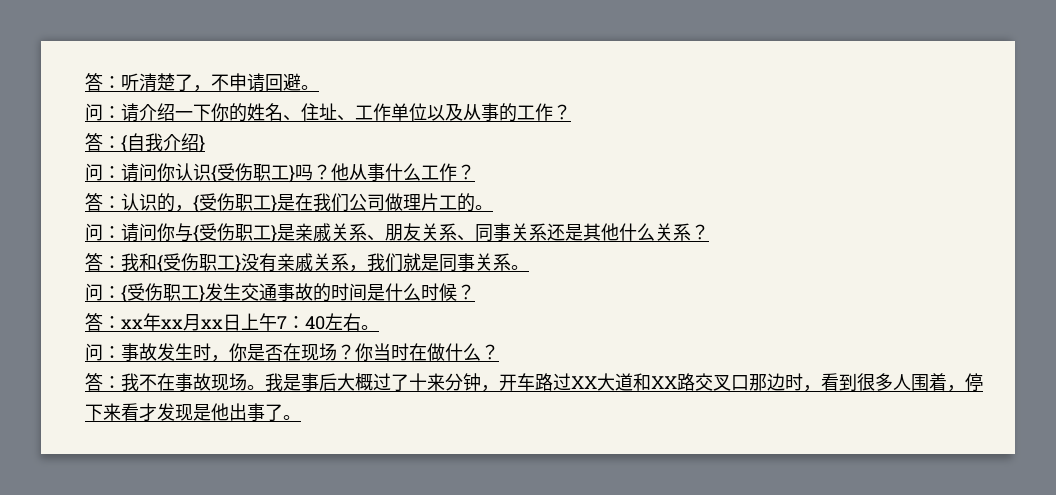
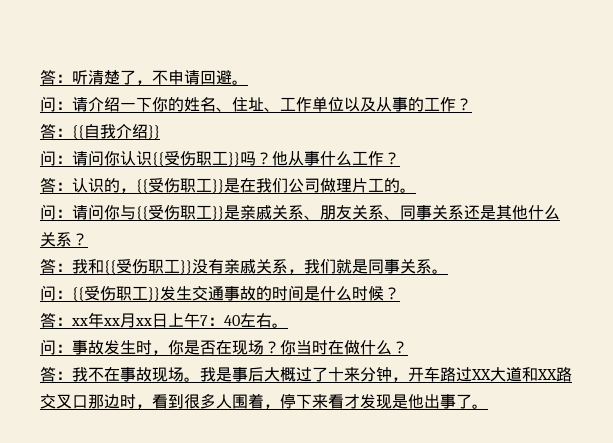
[121,134,127,153] { -> [72,125,84,139] {{
[199,134,205,153] } -> [148,125,160,139] }}
[211,163,295,183] {受伤职工} -> [152,151,240,166] {{受伤职工}}
[193,193,277,213] {受伤职工} -> [136,178,224,193] {{受伤职工}}
[193,223,277,243] {受伤职工} -> [136,205,224,220] {{受伤职工}}
[157,253,241,273] {受伤职工} -> [104,259,192,274] {{受伤职工}}
[121,283,205,303] {受伤职工} -> [72,286,160,301] {{受伤职工}}

